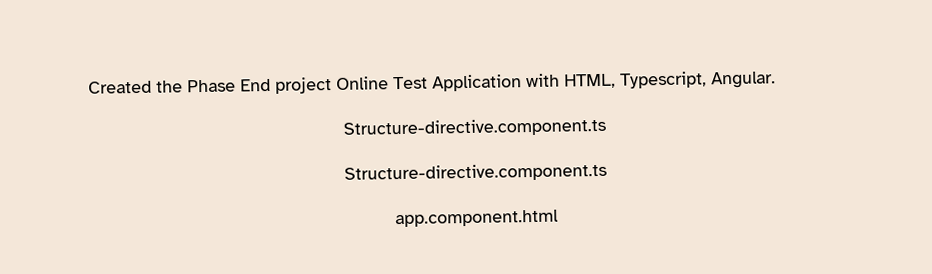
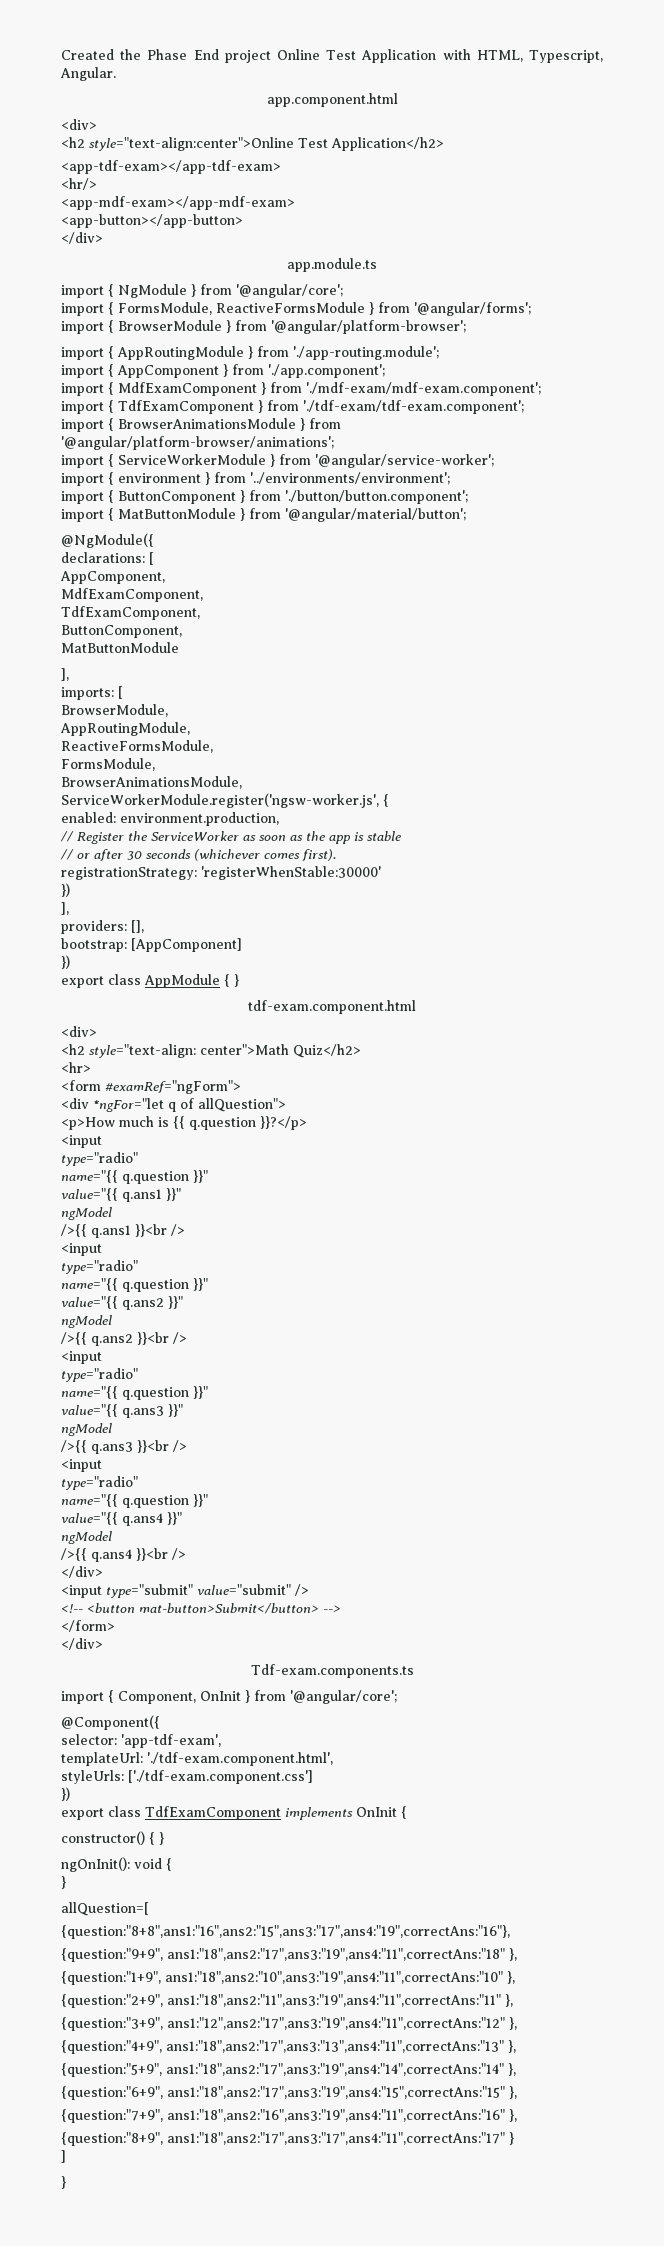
[342,117,606,138] [343,162,607,183] [394,209,559,228] Structure-directive.component.ts // Structure-directive.component.ts // app.component.html -> [266,93,398,107] [61,119,97,130] [61,137,444,151] [61,160,281,174] [61,178,97,190] [61,196,295,210] [61,214,243,228] [61,232,103,244] [287,258,377,272] [61,284,343,298] [61,302,531,316] [61,320,466,334] [61,346,439,360] [61,364,385,378] [61,382,541,396] [61,400,524,414] [61,418,341,432] [61,436,334,450] [61,454,494,468] [61,472,450,486] [61,490,468,504] [61,508,466,522] [61,533,154,548] [61,552,154,565] [60,571,165,584] [61,588,203,602] [61,606,200,620] [61,625,182,638] [61,642,179,653] [61,668,69,681] [61,686,123,700] [61,704,168,717] [60,722,190,736] [61,740,213,753] [61,758,155,771] [61,776,242,789] [61,793,389,808] [61,812,279,826] [60,831,401,844] [60,849,336,861] [61,866,381,880] [61,883,70,897] [61,902,69,915] [61,920,144,934] [61,938,242,952] [61,955,70,969] [61,974,239,988] [248,1000,416,1014] [61,1026,97,1037] [61,1044,361,1058] [61,1062,91,1073] [61,1080,241,1094] [61,1098,286,1112] [61,1116,307,1130] [61,1135,102,1148] [61,1152,138,1166] [61,1170,208,1184] [61,1188,181,1202] [61,1207,112,1220] [61,1224,185,1238] [61,1243,102,1256] [61,1260,138,1274] [61,1278,208,1292] [61,1296,183,1310] [61,1315,112,1328] [61,1332,187,1346] [61,1351,102,1364] [61,1368,138,1382] [61,1386,208,1400] [61,1404,183,1418] [61,1423,112,1436] [61,1440,187,1454] [61,1459,102,1472] [61,1476,138,1490] [61,1494,208,1508] [61,1512,182,1526] [61,1531,112,1544] [61,1548,186,1562] [61,1566,103,1578] [61,1584,309,1598] [61,1603,341,1614] [61,1620,115,1632] [61,1638,103,1650] [250,1664,414,1678] [61,1690,397,1704] [61,1715,160,1730] [61,1734,221,1748] [61,1752,333,1766] [61,1770,313,1784] [61,1787,70,1801] [61,1806,407,1820] [61,1831,164,1845] [61,1857,172,1872] [61,1876,66,1889] [61,1902,149,1916] [61,1925,510,1939] [61,1948,517,1962] [61,1971,515,1985] [61,1994,513,2008] [61,2017,517,2031] [61,2040,516,2054] [61,2063,516,2077] [61,2086,517,2100] [61,2109,517,2123] [61,2132,514,2146] [61,2150,66,2163] [61,2176,66,2189] app.component.html // <div> // <h2 style="text-align:center">Online Test Application</h2> // <app-tdf-exam></app-tdf-exam> // <hr/> // <app-mdf-exam></app-mdf-exam> // <app-button></app-button> // </div> // app.module.ts // import { NgModule } from '@angular/core'; // import { FormsModule, ReactiveFormsModule } from '@angular/forms'; // import { BrowserModule } from '@angular/platform-browser'; // import { AppRoutingModule } from './app-routing.module'; // import { AppComponent } from './app.component'; // import { MdfExamComponent } from './mdf-exam/mdf-exam.component'; // import { TdfExamComponent } from './tdf-exam/tdf-exam.component'; // import { BrowserAnimationsModule } from '@angular/platform-browser/animations'; // import { ServiceWorkerModule } from '@angular/service-worker'; // import { environment } from '../environments/environment'; // import { ButtonComponent } from './button/button.component'; // import { MatButtonModule } from '@angular/material/button'; // @NgModule({ // declarations: [ // AppComponent, // MdfExamComponent, // TdfExamComponent, // ButtonComponent, // MatButtonModule // ], // imports: [ // BrowserModule, // AppRoutingModule, // ReactiveFormsModule, // FormsModule, // BrowserAnimationsModule, // ServiceWorkerModule.register('ngsw-worker.js', { // enabled: environment.production, // // Register the ServiceWorker as soon as the app is stable // // or after 30 seconds (whichever comes first). // registrationStrategy: 'registerWhenStable:30000' // }) // ], // providers: [], // bootstrap: [AppComponent] // }) // export class AppModule { } // tdf-exam.component.html // <div> // <h2 style="text-align: center">Math Quiz</h2> // <hr> // <form #examRef="ngForm"> // <div *ngFor="let q of allQuestion"> // <p>How much is {{ q.question }}?</p> // <input // type="radio" // name="{{ q.question }}" // value="{{ q.ans1 }}" // ngModel // />{{ q.ans1 }}<br /> // <input // type="radio" // name="{{ q.question }}" // value="{{ q.ans2 }}" // ngModel // />{{ q.ans2 }}<br /> // <input // type="radio" // name="{{ q.question }}" // value="{{ q.ans3 }}" // ngModel // />{{ q.ans3 }}<br /> // <input // type="radio" // name="{{ q.question }}" // value="{{ q.ans4 }}" // ngModel // />{{ q.ans4 }}<br /> // </div> // <input type="submit" value="submit" /> // <!-- <button mat-button>Submit</button> --> // </form> // </div> // Tdf-exam.components.ts // import { Component, OnInit } from '@angular/core'; // @Component({ // selector: 'app-tdf-exam', // templateUrl: './tdf-exam.component.html', // styleUrls: ['./tdf-exam.component.css'] // }) // export class TdfExamComponent implements OnInit { // constructor() { } // ngOnInit(): void { // } // allQuestion=[ // {question:"8+8",ans1:"16",ans2:"15",ans3:"17",ans4:"19",correctAns:"16"}, // {question:"9+9", ans1:"18",ans2:"17",ans3:"19",ans4:"11",correctAns:"18" }, // {question:"1+9", ans1:"18",ans2:"10",ans3:"19",ans4:"11",correctAns:"10" }, // {question:"2+9", ans1:"18",ans2:"11",ans3:"19",ans4:"11",correctAns:"11" }, // {question:"3+9", ans1:"12",ans2:"17",ans3:"19",ans4:"11",correctAns:"12" }, // {question:"4+9", ans1:"18",ans2:"17",ans3:"13",ans4:"11",correctAns:"13" }, // {question:"5+9", ans1:"18",ans2:"17",ans3:"19",ans4:"14",correctAns:"14" }, // {question:"6+9", ans1:"18",ans2:"17",ans3:"19",ans4:"15",correctAns:"15" }, // {question:"7+9", ans1:"18",ans2:"16",ans3:"19",ans4:"11",correctAns:"16" }, // {question:"8+9", ans1:"18",ans2:"17",ans3:"17",ans4:"11",correctAns:"17" } // ] // }

